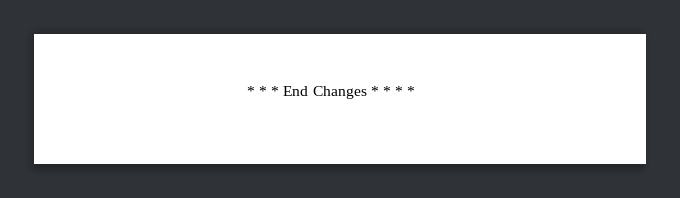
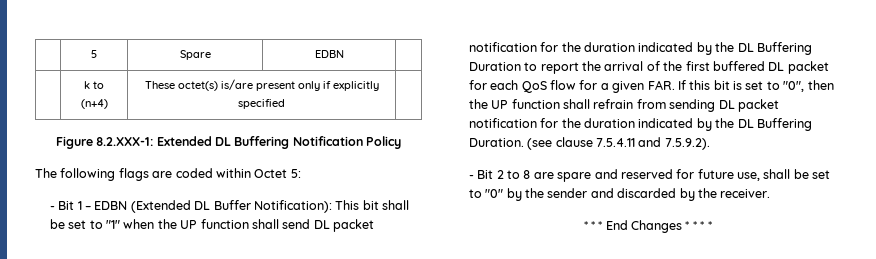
(246, 91) none -> [91,50,97,58] [179,50,211,60] [314,50,344,58] [84,81,104,89] [80,99,108,109] [144,79,379,91] [238,99,285,109] [55,136,402,149] [35,168,301,181] [49,200,410,213] [49,219,375,232] [468,42,812,55] [468,61,829,74] [468,80,834,93] [468,99,779,112] [468,118,812,131] [468,137,710,150] [468,169,831,182] [468,188,771,201] | 5 | Spare | EDBN | // | k to (n+4) | These octet(s) is/are present only if explicitly specified | // Figure 8.2.XXX-1: Extended DL Buffering Notification Policy // The following flags are coded within Octet 5: // - Bit 1 – EDBN (Extended DL Buffer Notification): This bit shall be set to "1" when the UP function shall send DL packet notification for the duration indicated by the DL Buffering Duration to report the arrival of the first buffered DL packet for each QoS flow for a given FAR. If this bit is set to "0", then the UP function shall refrain from sending DL packet notification for the duration indicated by the DL Buffering Duration. (see clause 7.5.4.11 and 7.5.9.2). // - Bit 2 to 8 are spare and reserved for future use, shall be set to "0" by the sender and discarded by the receiver. //

